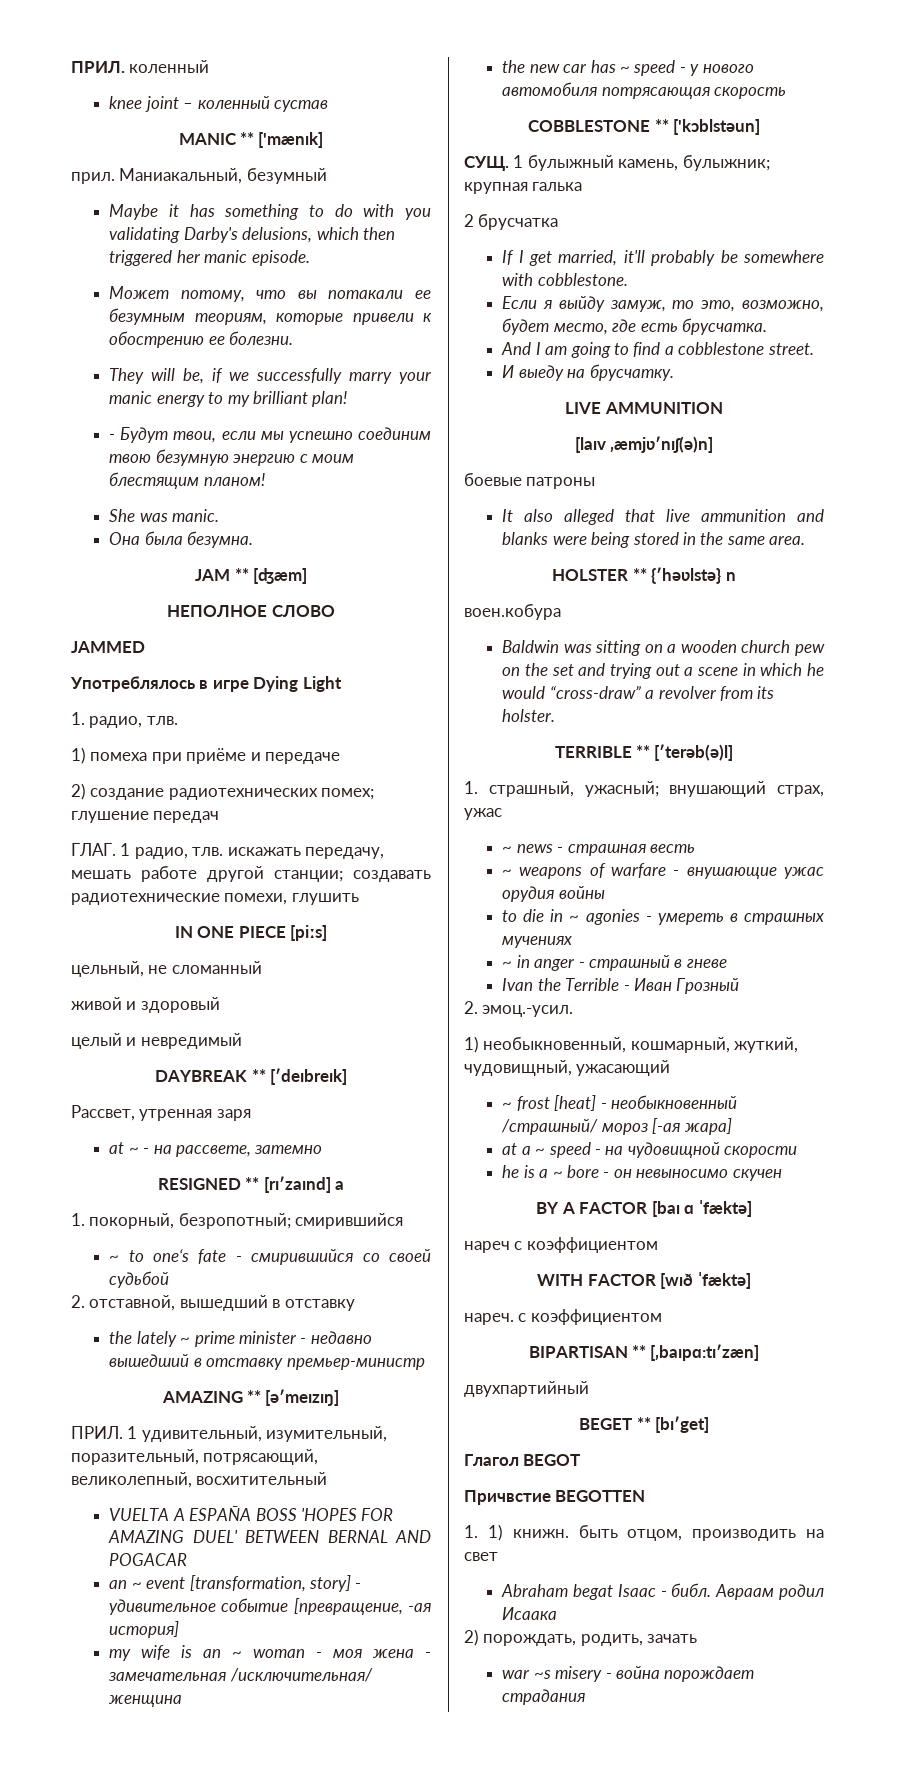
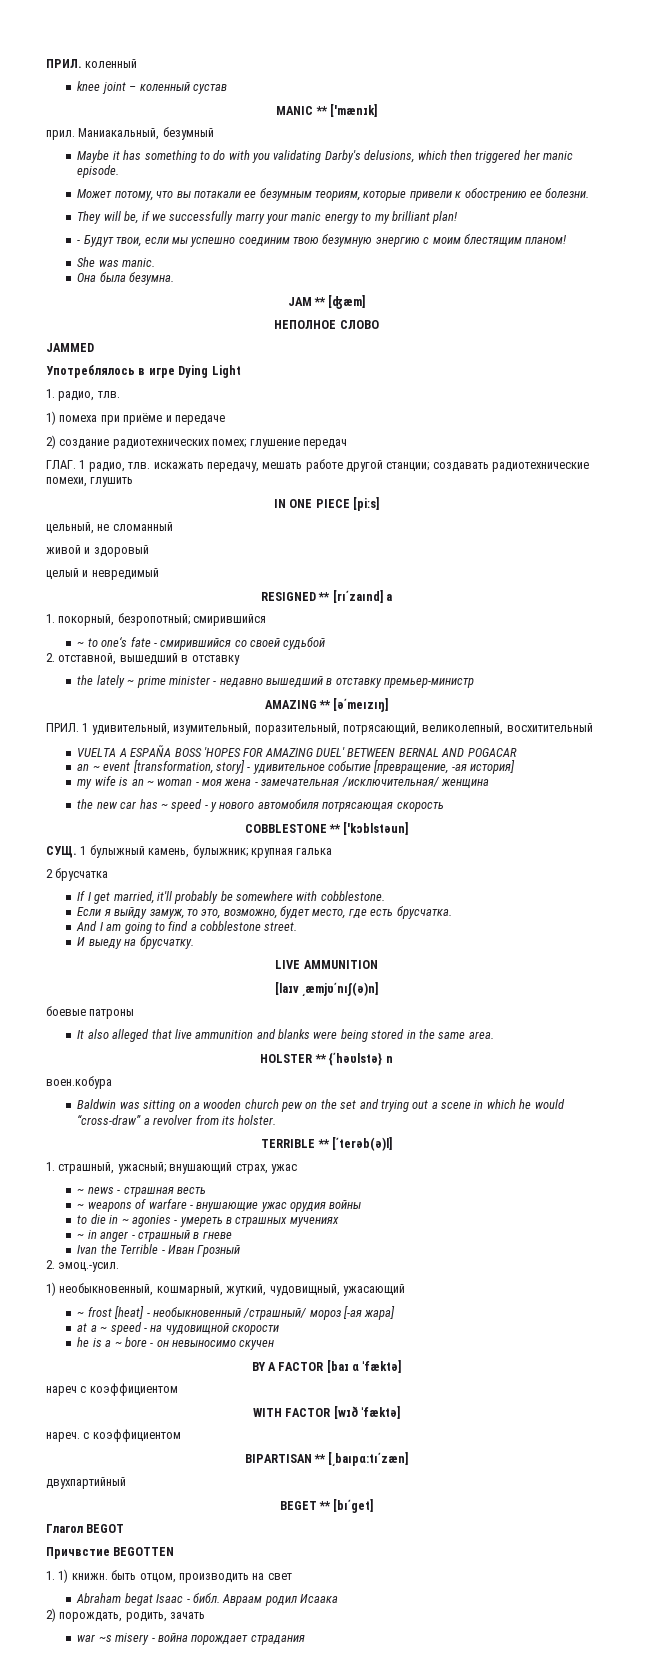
[155,1068,347,1085] [71,1105,251,1121] [109,1142,323,1157] // DAYBREAK ** [ʹdeıbreık] // Рассвет, утренная заря // at ~ - на рассвете, затемно -> (159, 574) none

